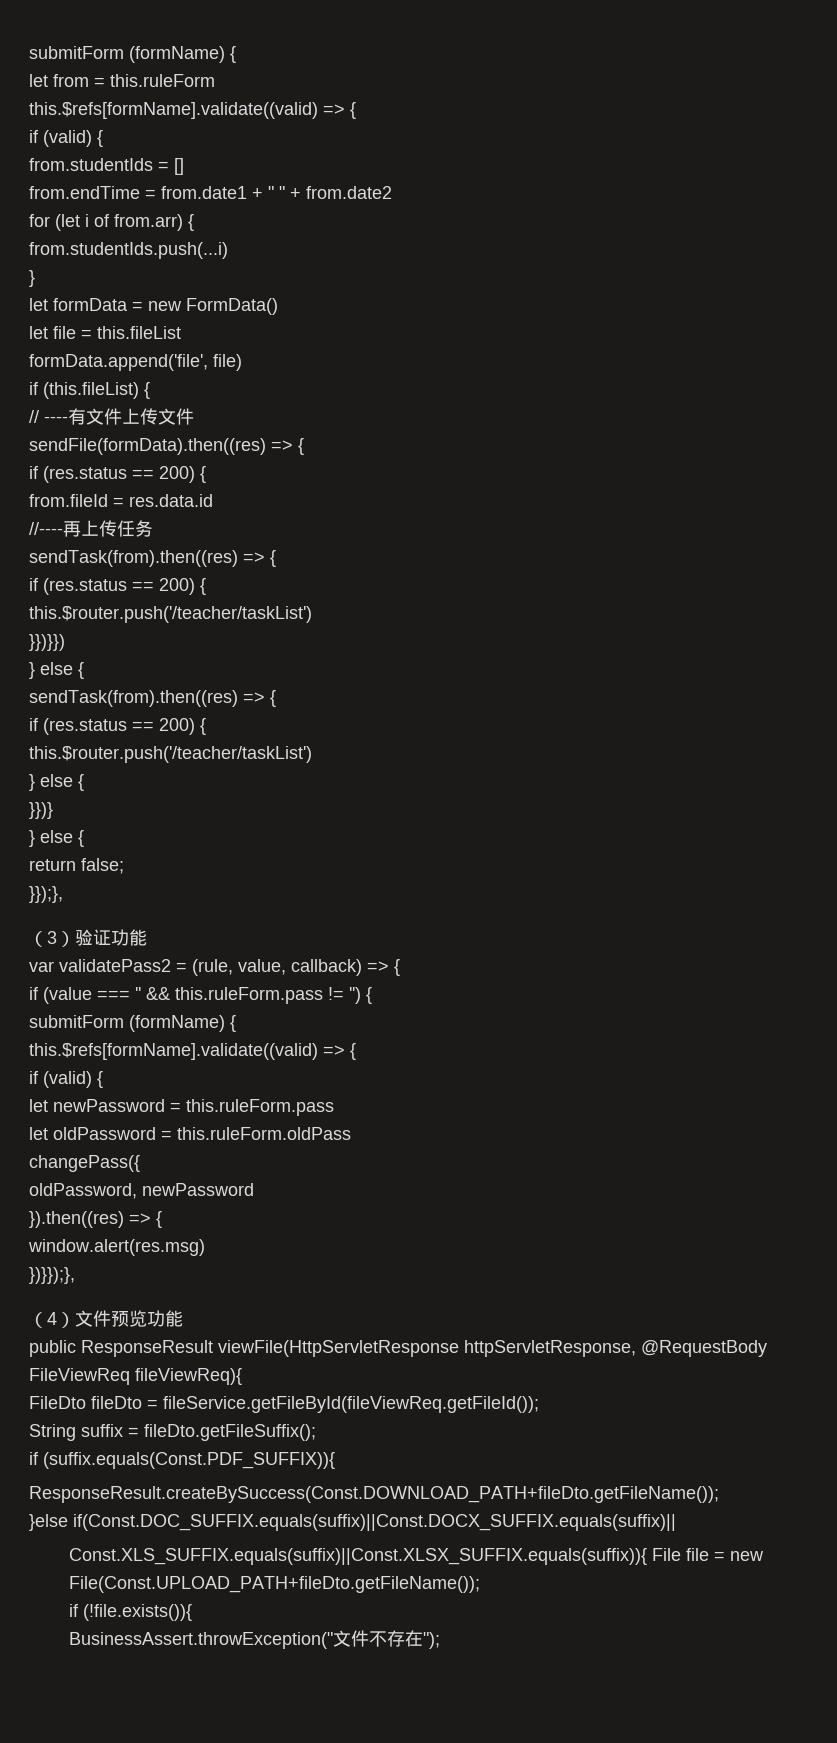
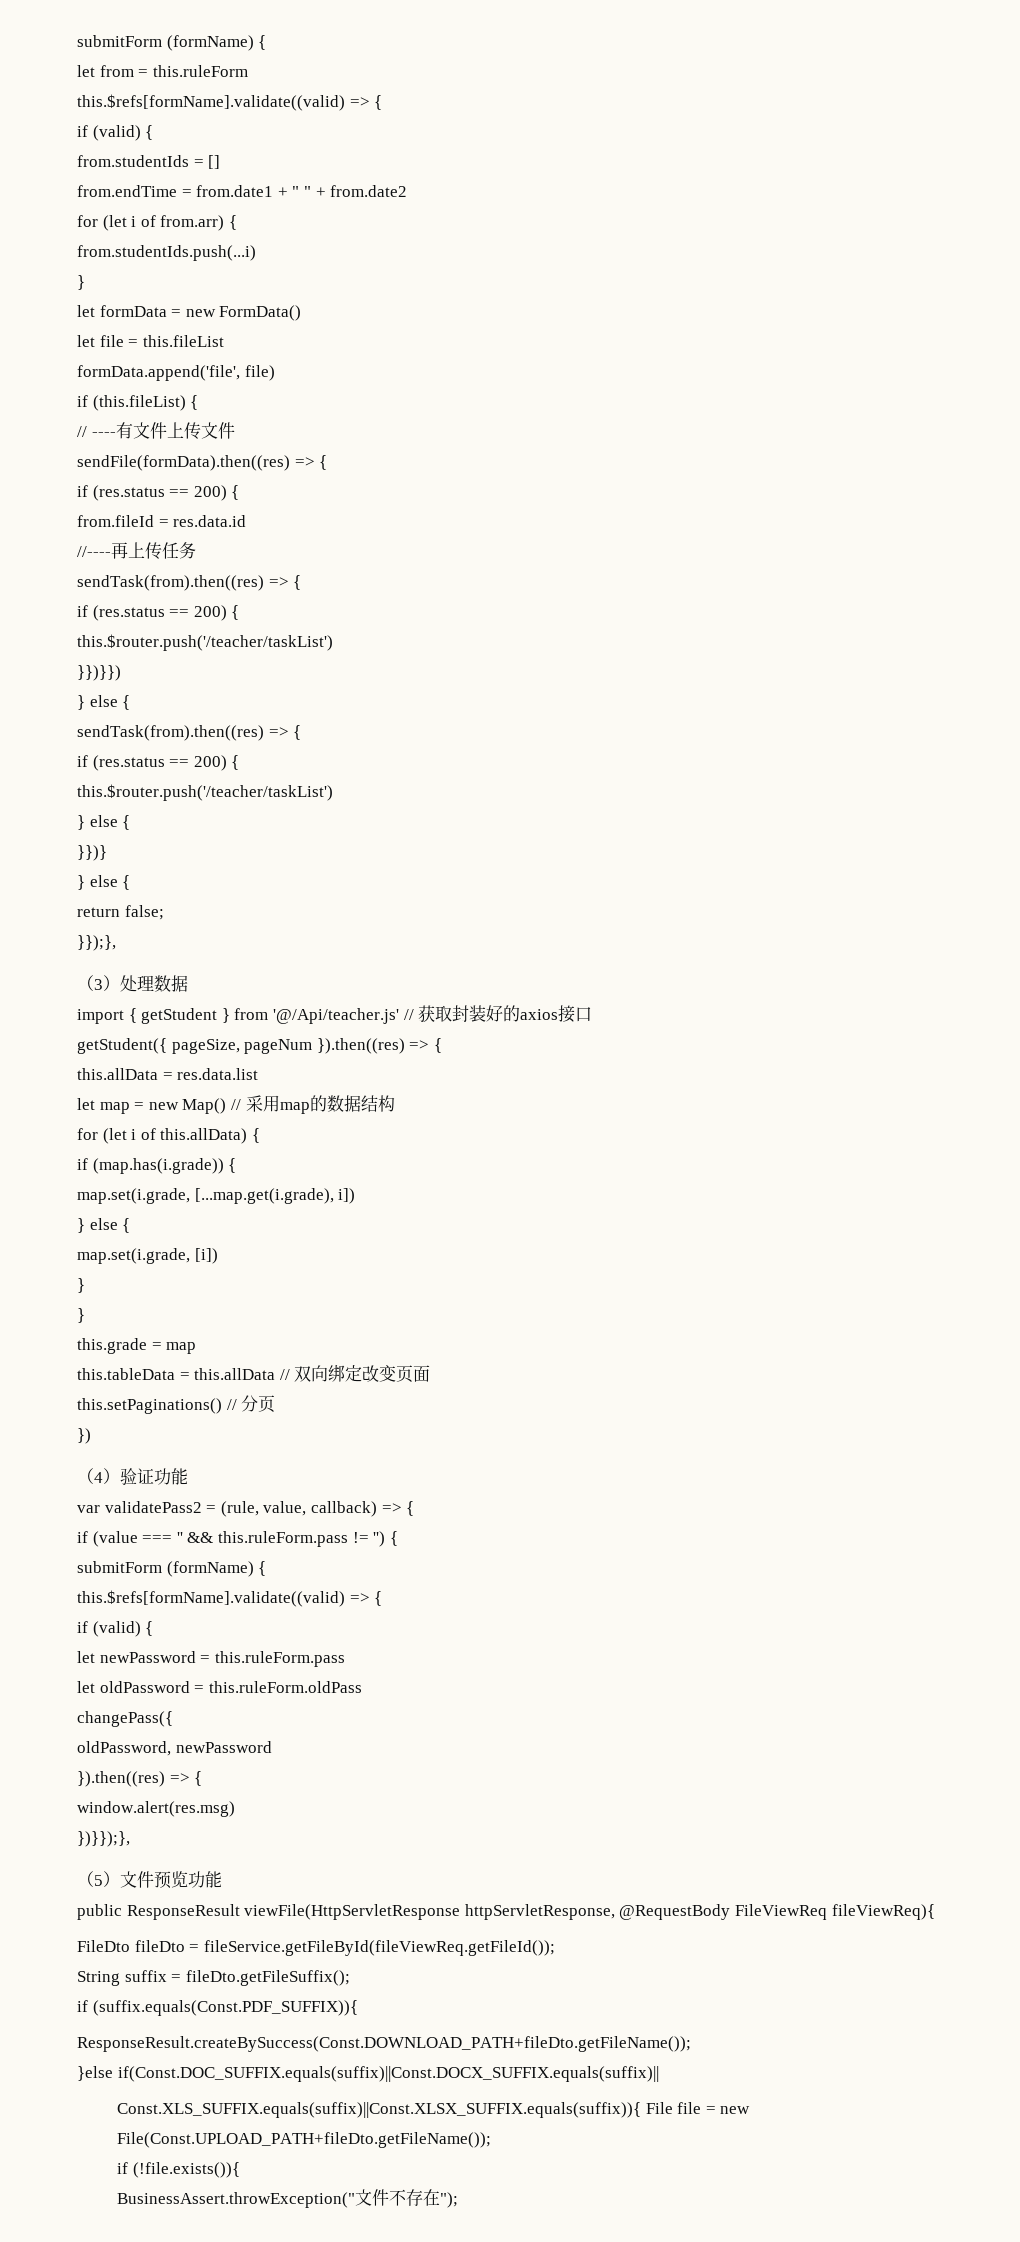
(75, 939) none -> [120,975,188,992] [77,1005,593,1024] [77,1038,442,1054] [77,1068,259,1080] [77,1095,395,1114] [77,1128,260,1144] [77,1158,237,1174] [77,1188,356,1204] [77,1218,131,1233] [77,1248,218,1264] [77,1278,85,1293] [77,1308,85,1323] [77,1338,197,1354] [77,1364,431,1383] [77,1395,276,1414] [77,1428,91,1444] [77,1468,120,1484] 处理数据 // import { getStudent } from '@/Api/teacher.js' // 获取封装好的axios接口 // getStudent({ pageSize, pageNum }).then((res) => { // this.allData = res.data.list // let map = new Map() // 采用map的数据结构 // for (let i of this.allData) { // if (map.has(i.grade)) { // map.set(i.grade, [...map.get(i.grade), i]) // } else { // map.set(i.grade, [i]) // } // } // this.grade = map // this.tableData = this.allData // 双向绑定改变页面 // this.setPaginations() // 分页 // }) // （4）
[47,1312,57,1325] 4 -> [94,1875,103,1886] 5

